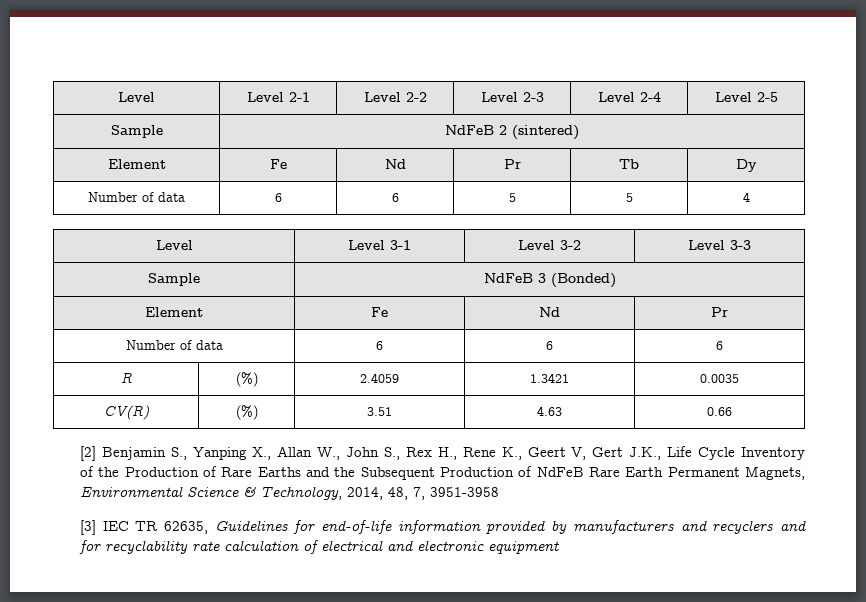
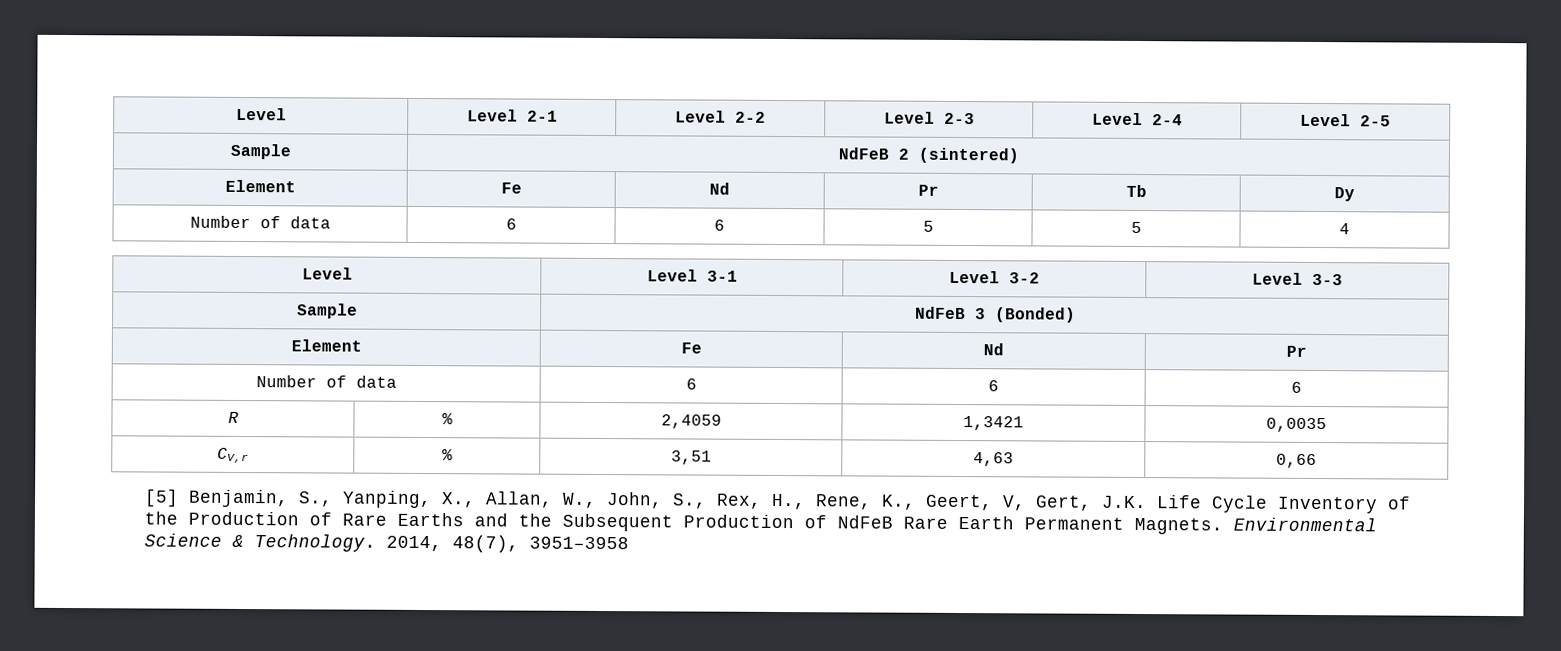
[235,372,258,387] [360,373,399,383] [530,373,569,383] [700,374,739,383] [103,405,149,420] [235,405,258,420] [367,407,392,416] [537,406,562,416] [707,407,732,416] [79,446,662,461] (%) | 2.4059 | 1.3421 | 0.0035 // CV(R) | (%) | 3.51 | 4.63 | 0.66 // [2] Benjamin S., Yanping X., Allan W., John S., Rex H., Rene K., Geert V, Gert J.K., -> [441,413,453,425] [660,414,722,429] [963,416,1024,431] [1266,417,1327,433] [217,447,249,464] [441,449,453,461] [670,450,712,465] [973,452,1014,467] [1276,453,1317,468] [143,489,1147,511] % | 2,4059 | 1,3421 | 0,0035 // CV,r | % | 3,51 | 4,63 | 0,66 // [5] Benjamin, S., Yanping, X., Allan, W., John, S., Rex, H., Rene, K., Geert, V, Gert, J.K.
[745,466,805,480] Magnets, -> [1133,517,1223,535] Magnets.
[259,486,499,500] [79,520,806,535] [78,540,559,554] Technology, 2014, 48, 7, 3951-3958 // [3] IEC TR 62635, Guidelines for end-of-life information provided by manufacturers and recyclers and for recyclability rate calculation of electrical and electronic equipment -> [253,534,629,553] Technology. 2014, 48(7), 3951–3958

